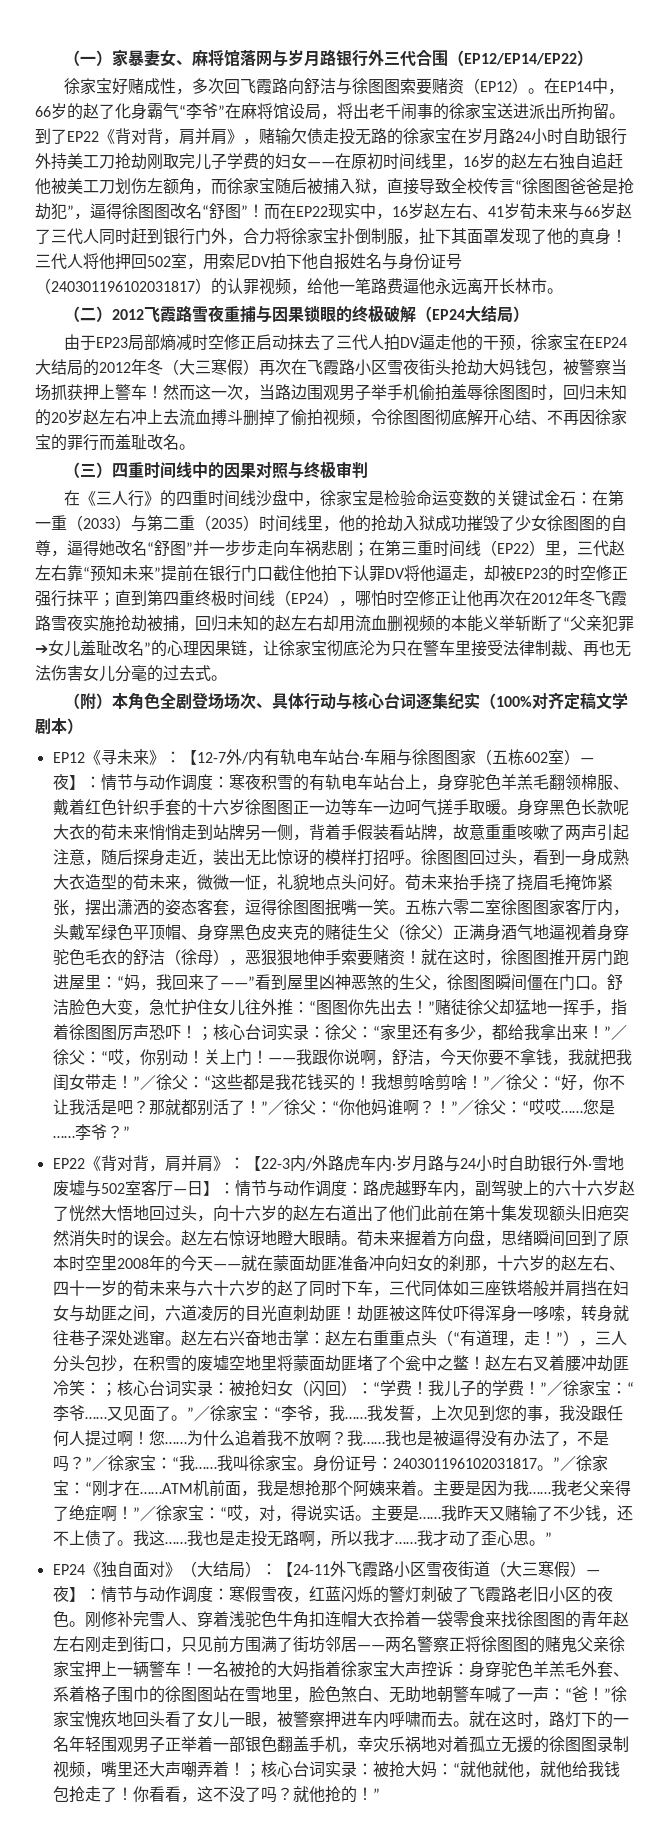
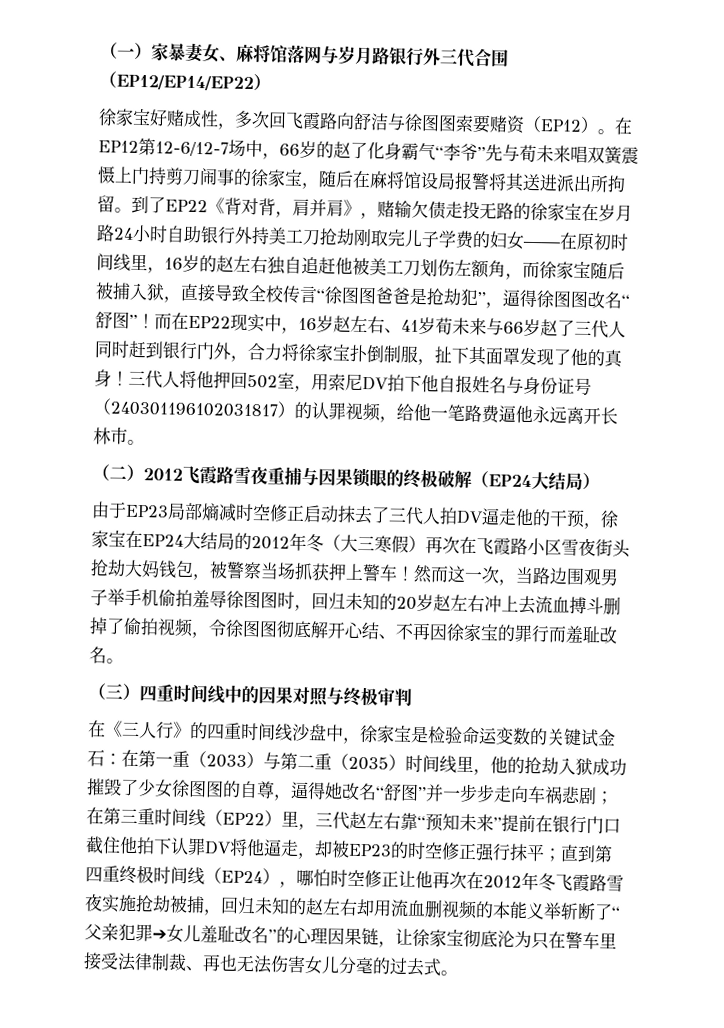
[560,81,593,92] EP14 -> [98,137,246,157] EP12第12-6/12-7场
[225,103,497,120] 在麻将馆设局，将出老千闹事的徐家宝 -> [485,144,639,165] [97,166,525,192] 先与荀未来唱双簧震慑上门持剪刀闹事的徐家宝，随后在麻将馆设局报警将其
[64,692,629,710] [35,718,83,734] [52,749,594,766] [52,774,629,791] [52,799,629,816] [52,824,629,841] [52,849,629,866] [52,874,613,891] [52,899,629,916] [52,924,629,941] [52,949,629,966] [52,974,623,991] [52,998,627,1016] [52,1024,627,1041] [52,1049,632,1066] [52,1074,625,1091] [52,1099,615,1116] [52,1124,130,1140] [52,1155,624,1172] [52,1180,635,1197] [52,1205,629,1222] [52,1229,629,1247] [52,1255,625,1272] [52,1280,629,1297] [52,1305,629,1322] [52,1330,627,1347] [52,1355,629,1372] [52,1380,634,1397] [52,1405,623,1422] [52,1430,609,1447] [52,1455,608,1472] [52,1480,631,1497] [52,1505,633,1522] [52,1530,552,1547] [52,1561,600,1578] [52,1586,613,1603] [52,1611,629,1628] [52,1636,625,1653] [52,1661,629,1678] [52,1686,627,1703] [52,1711,629,1728] [52,1736,629,1753] [52,1761,620,1778] [52,1786,380,1803] // （附）本角色全剧登场场次、具体行动与核心台词逐集纪实（100%对齐定稿文学剧本） // EP12《寻未来》：【12-7外/内有轨电车站台·车厢与徐图图家（五栋602室）—夜】：情节与动作调度：寒夜积雪的有轨电车站台上，身穿驼色羊羔毛翻领棉服、戴着红色针织手套的十六岁徐图图正一边等车一边呵气搓手取暖。身穿黑色长款呢大衣的荀未来悄悄走到站牌另一侧，背着手假装看站牌，故意重重咳嗽了两声引起注意，随后探身走近，装出无比惊讶的模样打招呼。徐图图回过头，看到一身成熟大衣造型的荀未来，微微一怔，礼貌地点头问好。荀未来抬手挠了挠眉毛掩饰紧张，摆出潇洒的姿态客套，逗得徐图图抿嘴一笑。五栋六零二室徐图图家客厅内，头戴军绿色平顶帽、身穿黑色皮夹克的赌徒生父（徐父）正满身酒气地逼视着身穿驼色毛衣的舒洁（徐母），恶狠狠地伸手索要赌资！就在这时，徐图图推开房门跑进屋里：“妈，我回来了——”看到屋里凶神恶煞的生父，徐图图瞬间僵在门口。舒洁脸色大变，急忙护住女儿往外推：“图图你先出去！”赌徒徐父却猛地一挥手，指着徐图图厉声恐吓！；核心台词实录：徐父：“家里还有多少，都给我拿出来！”／徐父：“哎，你别动！关上门！——我跟你说啊，舒洁，今天你要不拿钱，我就把我闺女带走！”／徐父：“这些都是我花钱买的！我想剪啥剪啥！”／徐父：“好，你不让我活是吧？那就都别活了！”／徐父：“你他妈谁啊？！”／徐父：“哎哎……您是……李爷？” // EP22《背对背，肩并肩》：【22-3内/外路虎车内·岁月路与24小时自助银行外·雪地废墟与502室客厅—日】：情节与动作调度：路虎越野车内，副驾驶上的六十六岁赵了恍然大悟地回过头，向十六岁的赵左右道出了他们此前在第十集发现额头旧疤突然消失时的误会。赵左右惊讶地瞪大眼睛。荀未来握着方向盘，思绪瞬间回到了原本时空里2008年的今天——就在蒙面劫匪准备冲向妇女的刹那，十六岁的赵左右、四十一岁的荀未来与六十六岁的赵了同时下车，三代同体如三座铁塔般并肩挡在妇女与劫匪之间，六道凌厉的目光直刺劫匪！劫匪被这阵仗吓得浑身一哆嗦，转身就往巷子深处逃窜。赵左右兴奋地击掌：赵左右重重点头（“有道理，走！”），三人分头包抄，在积雪的废墟空地里将蒙面劫匪堵了个瓮中之鳖！赵左右叉着腰冲劫匪冷笑：；核心台词实录：被抢妇女（闪回）：“学费！我儿子的学费！”／徐家宝：“李爷……又见面了。”／徐家宝：“李爷，我……我发誓，上次见到您的事，我没跟任何人提过啊！您……为什么追着我不放啊？我……我也是被逼得没有办法了，不是吗？”／徐家宝：“我……我叫徐家宝。身份证号：240301196102031817。”／徐家宝：“刚才在……ATM机前面，我是想抢那个阿姨来着。主要是因为我……我老父亲得了绝症啊！”／徐家宝：“哎，对，得说实话。主要是……我昨天又赌输了不少钱，还不上债了。我这……我也是走投无路啊，所以我才……我才动了歪心思。” // EP24《独自面对》（大结局）：【24-11外飞霞路小区雪夜街道（大三寒假）—夜】：情节与动作调度：寒假雪夜，红蓝闪烁的警灯刺破了飞霞路老旧小区的夜色。刚修补完雪人、穿着浅驼色牛角扣连帽大衣拎着一袋零食来找徐图图的青年赵左右刚走到街口，只见前方围满了街坊邻居——两名警察正将徐图图的赌鬼父亲徐家宝押上一辆警车！一名被抢的大妈指着徐家宝大声控诉：身穿驼色羊羔毛外套、系着格子围巾的徐图图站在雪地里，脸色煞白、无助地朝警车喊了一声：“爸！”徐家宝愧疚地回头看了女儿一眼，被警察押进车内呼啸而去。就在这时，路灯下的一名年轻围观男子正举着一部银色翻盖手机，幸灾乐祸地对着孤立无援的徐图图录制视频，嘴里还大声嘲弄着！；核心台词实录：被抢大妈：“就他就他，就他给我钱包抢走了！你看看，这不没了吗？就他抢的！” -> (458, 973) none

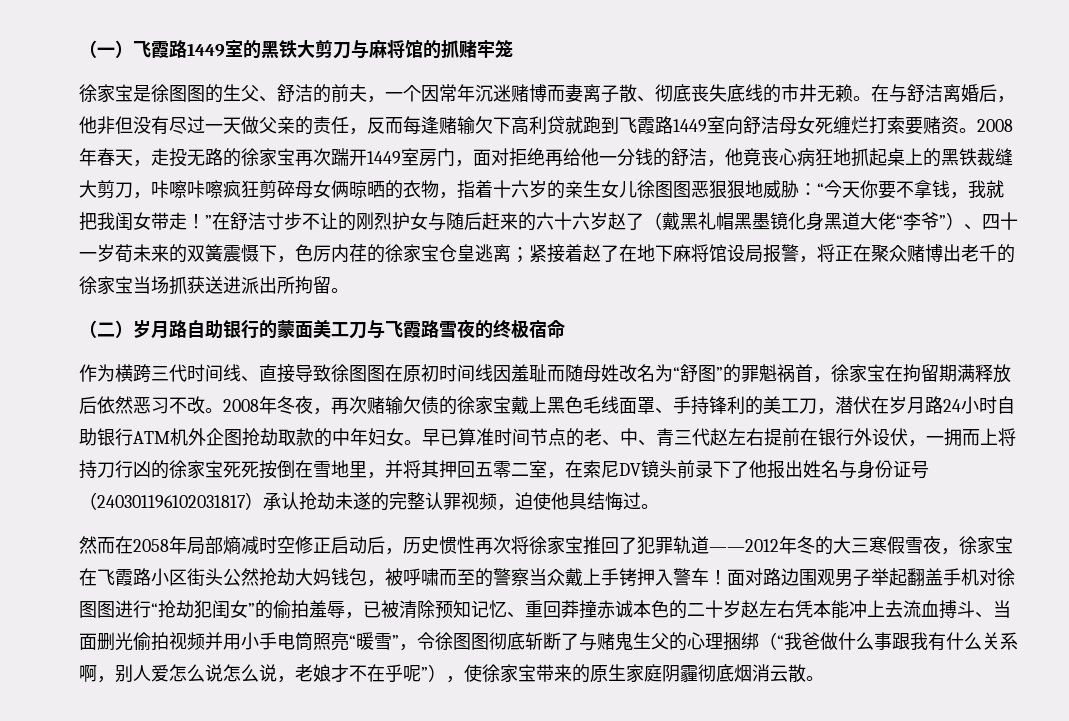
[151,42,509,67] [99,71,271,92] [98,108,633,135] [98,137,639,165] [97,166,626,193] [97,195,582,222] 家暴妻女、麻将馆落网与岁月路银行外三代合围（EP12/EP14/EP22） // 徐家宝好赌成性，多次回飞霞路向舒洁与徐图图索要赌资（EP12）。在EP12第12-6/12-7场中，66岁的赵了化身霸气“李爷”先与荀未来唱双簧震慑上门持剪刀闹事的徐家宝，随后在麻将馆设局报警将其送进派出所拘留。到了EP22《背对背，肩并肩》，赌输欠债走投无路的徐家宝 -> [133,39,513,59] [79,84,1015,103] [79,116,1013,135] [79,148,1013,167] [79,180,1004,199] [79,212,1018,231] [79,244,1015,263] [79,276,349,295] [79,319,565,339] [79,364,1011,383] [79,396,871,415] 飞霞路1449室的黑铁大剪刀与麻将馆的抓赌牢笼 // 徐家宝是徐图图的生父、舒洁的前夫，一个因常年沉迷赌博而妻离子散、彻底丧失底线的市井无赖。在与舒洁离婚后，他非但没有尽过一天做父亲的责任，反而每逢赌输欠下高利贷就跑到飞霞路1449室向舒洁母女死缠烂打索要赌资。2008年春天，走投无路的徐家宝再次踹开1449室房门，面对拒绝再给他一分钱的舒洁，他竟丧心病狂地抓起桌上的黑铁裁缝大剪刀，咔嚓咔嚓疯狂剪碎母女俩晾晒的衣物，指着十六岁的亲生女儿徐图图恶狠狠地威胁：“今天你要不拿钱，我就把我闺女带走！”在舒洁寸步不让的刚烈护女与随后赶来的六十六岁赵了（戴黑礼帽黑墨镜化身黑道大佬“李爷”）、四十一岁荀未来的双簧震慑下，色厉内荏的徐家宝仓皇逃离；紧接着赵了在地下麻将馆设局报警，将正在聚众赌博出老千的徐家宝当场抓获送进派出所拘留。 // （二）岁月路自助银行的蒙面美工刀与飞霞路雪夜的终极宿命 // 作为横跨三代时间线、直接导致徐图图在原初时间线因羞耻而随母姓改名为“舒图”的罪魁祸首，徐家宝在拘留期满释放后依然恶习不改。2008年冬夜，再次赌输欠债的徐家宝戴上黑色毛线面罩、手持锋利的美工刀，潜伏
[234,226,629,251] [96,253,625,280] [95,282,630,309] [95,311,626,339] [94,340,623,368] [94,369,473,393] 外持美工刀抢劫刚取完儿子学费的妇女——在原初时间线里，16岁的赵左右独自追赶他被美工刀划伤左额角，而徐家宝随后被捕入狱，直接导致全校传言“徐图图爸爸是抢劫犯”，逼得徐图图改名“舒图”！而在EP22现实中，16岁赵左右、41岁荀未来与66岁赵了三代人同时赶到银行门外，合力将徐家宝扑倒制服，扯下其面罩发现了他的真身！三代人将他押回502室，用索尼DV拍下他自报 -> [133,428,1016,447] [79,460,803,479] ATM机外企图抢劫取款的中年妇女。早已算准时间节点的老、中、青三代赵左右提前在银行外设伏，一拥而上将持刀行凶的徐家宝死死按倒在雪地里，并将其押回五零二室，在索尼DV镜头前录下了他报出
[294,401,618,425] [93,427,145,446] [92,464,600,491] [91,501,169,519] 的认罪视频，给他一笔路费逼他永远离开长林市。 // （二）2012飞霞路雪夜重捕与因果锁眼的终极破解（EP24大结局） // 由于EP23 -> [263,492,659,511] [79,536,187,554] 承认抢劫未遂的完整认罪视频，迫使他具结悔过。 // 然而在2058年
[337,505,619,530] [91,530,460,554] 抹去了三代人拍DV逼走他的干预，徐家宝在EP24大结局的2012年冬（大三寒假）再次 -> [367,536,1013,555] 后，历史惯性再次将徐家宝推回了犯罪轨道——2012年冬的大三寒假雪夜，徐家宝
[561,538,631,558] 雪夜街头 -> [187,568,259,586] 街头公然
[226,561,619,586] [90,588,485,613] 警察当场抓获押上警车！然而这一次，当路边围观男子举手机偷拍羞辱徐图图时，回归未知的20岁赵左右 -> [403,568,1015,587] [79,600,849,619] 呼啸而至的警察当众戴上手铐押入警车！面对路边围观男子举起翻盖手机对徐图图进行“抢劫犯闺女”的偷拍羞辱，已被清除预知记忆、重回莽撞赤诚本色的二十岁赵左右凭本能
[603,596,621,615] [89,617,618,644] [89,646,124,664] [88,683,412,707] [87,720,616,748] [87,749,627,776] [86,778,614,805] [86,807,621,834] [85,836,613,863] [85,865,624,892] [84,894,621,921] [84,922,617,950] [83,952,442,977] 删掉了偷拍视频，令徐图图彻底解开心结、不再因徐家宝的罪行而羞耻改名。 // （三）四重时间线中的因果对照与终极审判 // 在《三人行》的四重时间线沙盘中，徐家宝是检验命运变数的关键试金石：在第一重（2033）与第二重（2035）时间线里，他的抢劫入狱成功摧毁了少女徐图图的自尊，逼得她改名“舒图”并一步步走向车祸悲剧；在第三重时间线（EP22）里，三代赵左右靠“预知未来”提前在银行门口截住他拍下认罪DV将他逼走，却被EP23的时空修正强行抹平；直到第四重终极时间线（EP24），哪怕时空修正让他再次在2012年冬飞霞路雪夜实施抢劫被捕，回归未知的赵左右却用流血删视频的本能义举斩断了“父亲犯罪➔女儿羞耻改名”的心理因果链，让徐家宝彻底沦为只在警车里接受法律制裁、再也无法伤害女儿分毫的过去式 -> [975,600,1011,618] [79,632,1018,651] [79,664,806,683] 、当面删光偷拍视频并用小手电筒照亮“暖雪”，令徐图图彻底斩断了与赌鬼生父的心理捆绑（“我爸做什么事跟我有什么关系啊，别人爱怎么说怎么说，老娘才不在乎呢”），使徐家宝带来的原生家庭阴霾彻底烟消云散

